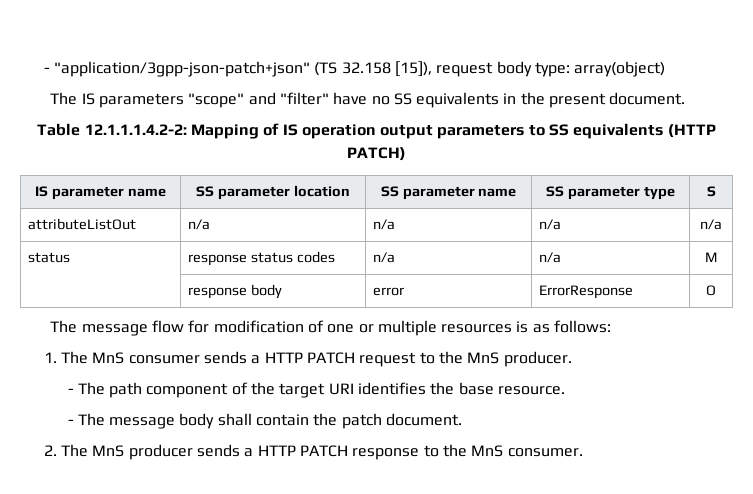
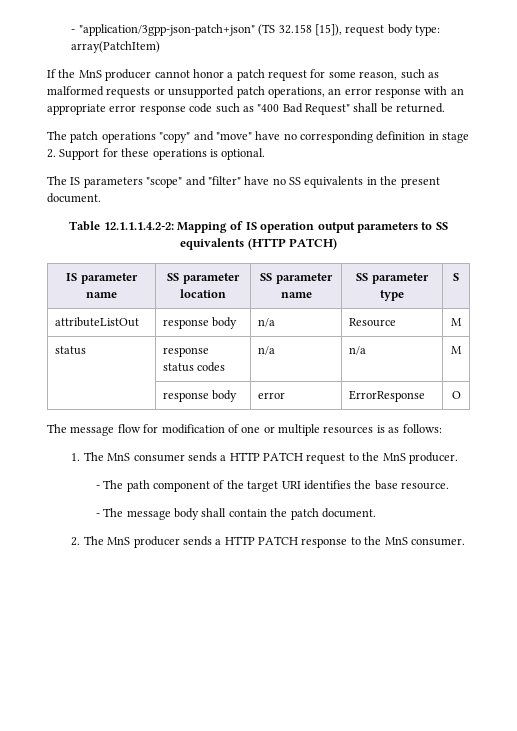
[574,61,666,77] array(object) -> [71,41,161,53] [47,69,439,81] [47,86,464,98] [47,103,446,115] [47,131,470,143] [47,148,266,160] array(PatchItem) // If the MnS producer cannot honor a patch request for some reason, such as malformed requests or unsupported patch operations, an error response with an appropriate error response code such as "400 Bad Request" shall be returned. // The patch operations "copy" and "move" have no corresponding definition in stage 2. Support for these operations is optional.
[188,219,211,230] [373,219,396,230] [539,219,562,230] [700,219,722,230] n/a | n/a | n/a | n/a -> [162,317,238,329] [257,318,275,327] [348,318,396,327] [451,318,462,326] response body | n/a | Resource | M

